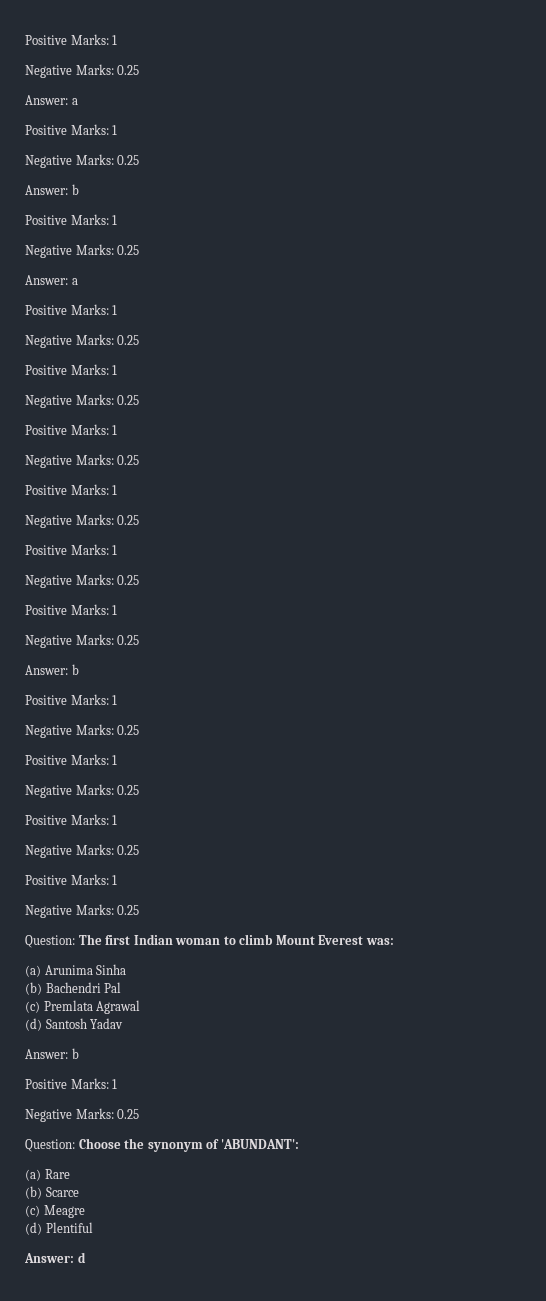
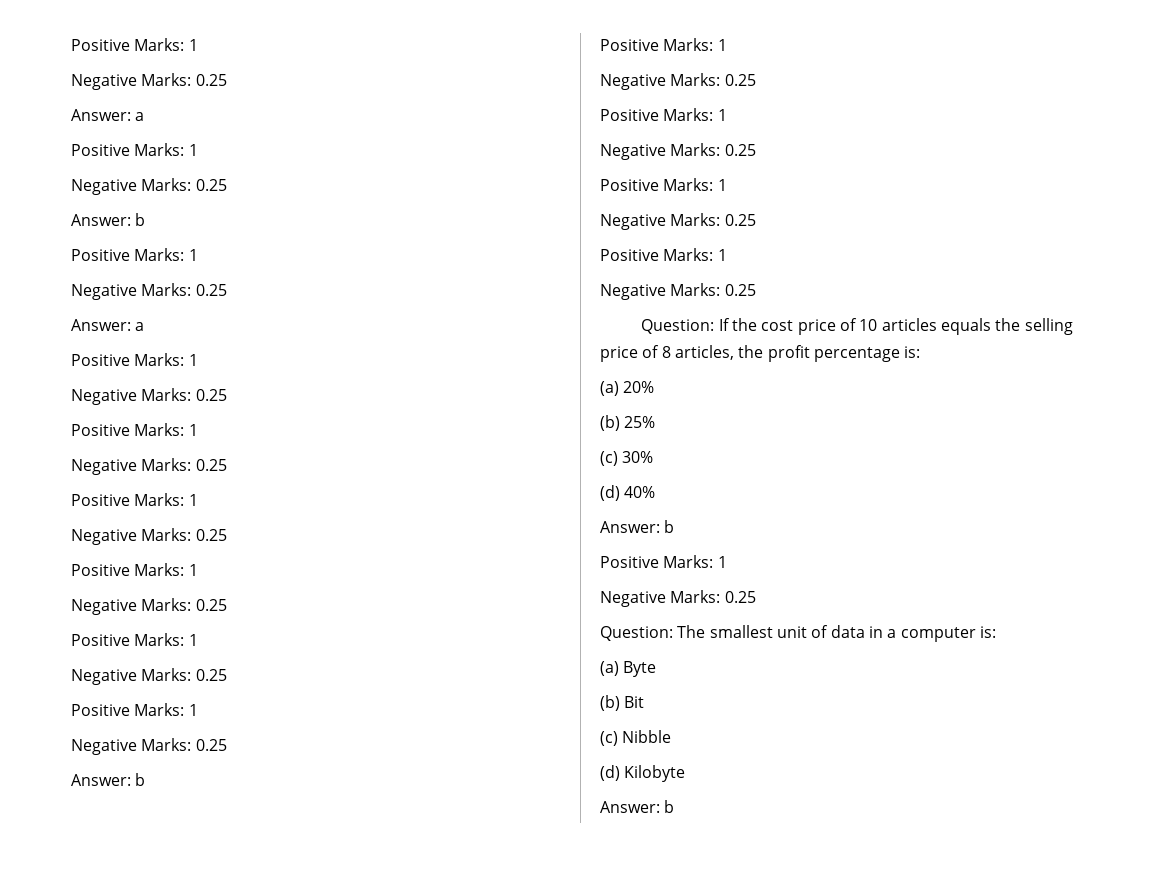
[78,934,394,945] [25,964,127,977] [25,982,122,995] [25,1000,141,1014] [25,1018,124,1031] The first Indian woman to climb Mount Everest was: // (a) Arunima Sinha // (b) Bachendri Pal // (c) Premlata Agrawal // (d) Santosh Yadav -> [718,318,1073,335] [600,345,921,362] [600,381,655,396] [600,415,656,431] [600,451,654,466] [600,485,656,501] If the cost price of 10 articles equals the selling price of 8 articles, the profit percentage is: // (a) 20% // (b) 25% // (c) 30% // (d) 40%
[78,1138,299,1152] [25,1169,70,1181] [25,1186,79,1199] [25,1205,85,1218] [25,1222,93,1235] [24,1252,86,1263] Choose the synonym of 'ABUNDANT': // (a) Rare // (b) Scarce // (c) Meagre // (d) Plentiful // Answer: d -> [677,625,996,642] [600,661,657,677] [600,695,645,711] [600,730,672,746] [600,765,686,782] [600,800,675,813] The smallest unit of data in a computer is: // (a) Byte // (b) Bit // (c) Nibble // (d) Kilobyte // Answer: b

